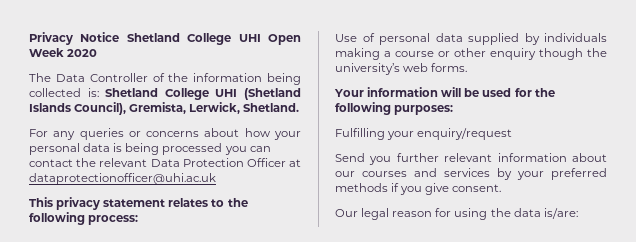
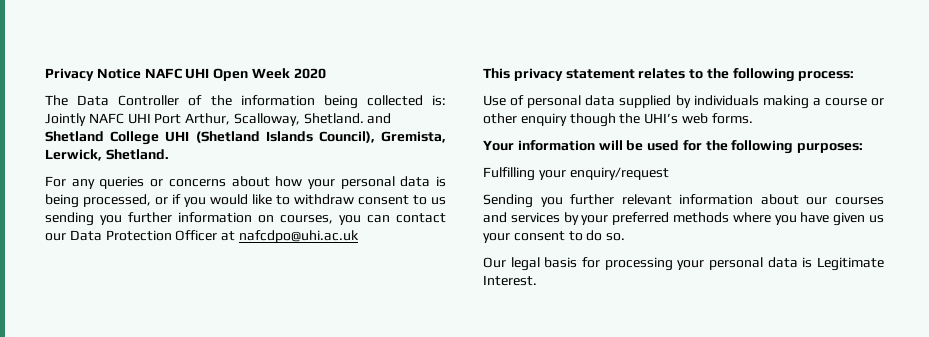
[126,33,232,45] Shetland College -> [144,68,182,79] NAFC
(99, 92) none -> [45,113,392,126] Jointly NAFC UHI Port Arthur, Scalloway, Shetland. and
[162,143,223,155] processed -> [83,194,446,207] [45,212,333,226] processed, or if you would like to withdraw consent to us sending you further information on courses,
[76,158,148,167] the relevant -> [45,233,66,241] our
[29,173,216,185] dataprotectionofficer@uhi.ac.uk -> [238,230,359,243] nafcdpo@uhi.ac.uk
[335,63,400,75] university’s -> [644,113,679,124] UHI’s
[335,153,365,162] Send -> [483,194,533,208] Sending
[391,183,502,195] [335,208,578,220] if you give consent. // Our legal reason for using the data is/are: -> [732,212,884,226] [483,230,626,243] [483,257,884,271] [483,275,537,286] where you have given us your consent to do so. // Our legal basis for processing your personal data is Legitimate Interest.

